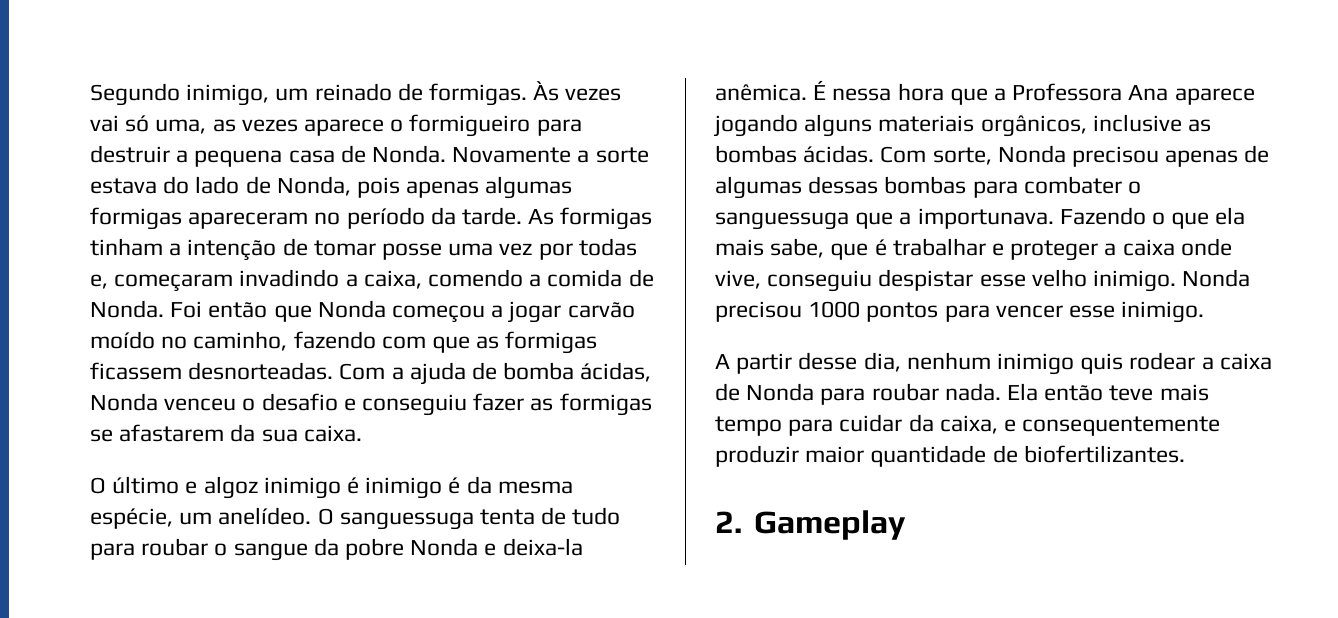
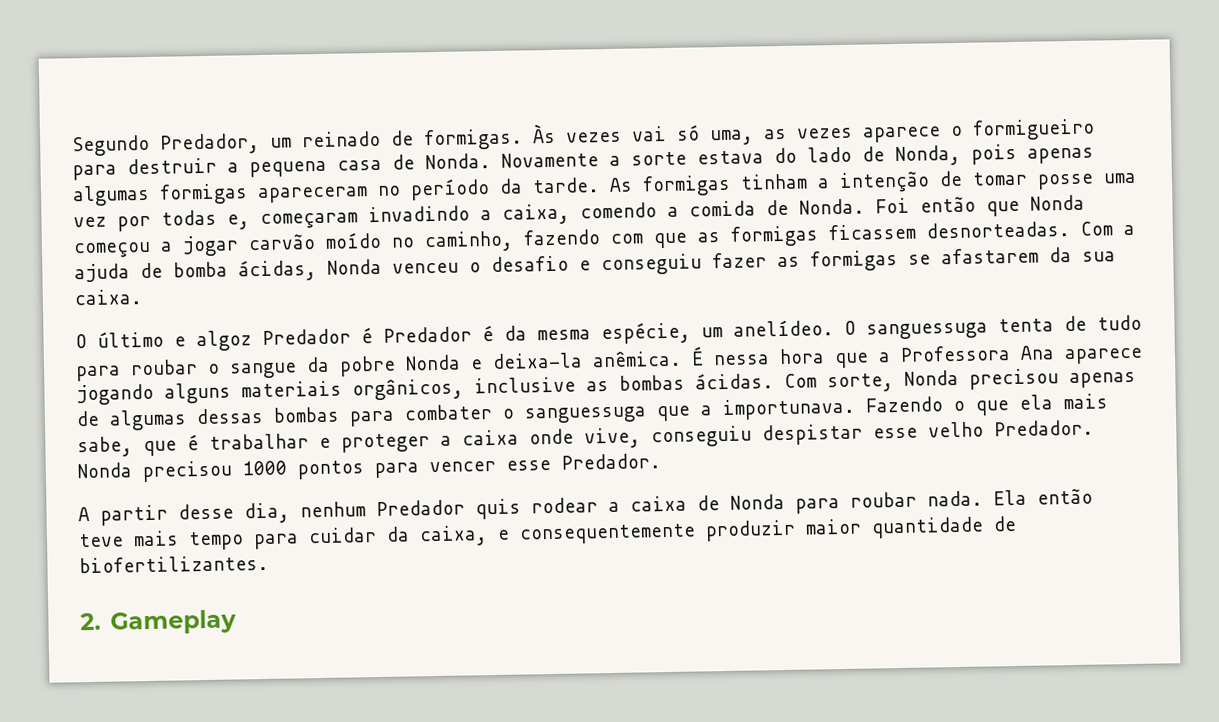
[186,84,270,106] inimigo, -> [160,133,260,155] Predador,
[263,477,443,499] inimigo é inimigo -> [262,326,472,345] Predador é Predador
[1093,270,1177,292] inimigo. -> [994,419,1094,437] Predador.
[1121,301,1205,323] inimigo. -> [561,453,661,470] Predador.
[997,353,1075,375] inimigo -> [376,499,465,517] Predador

